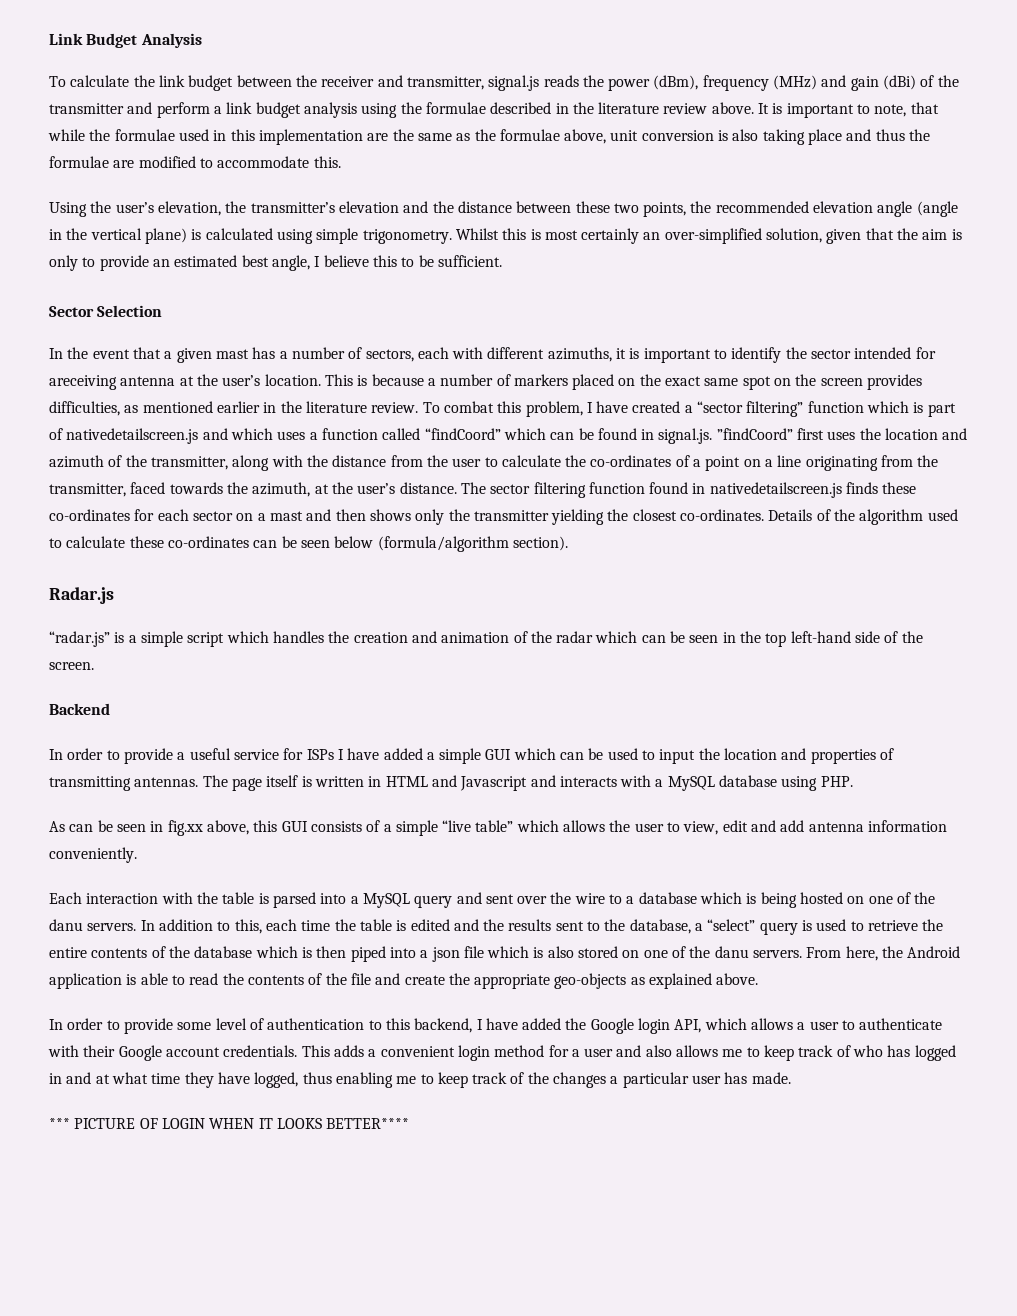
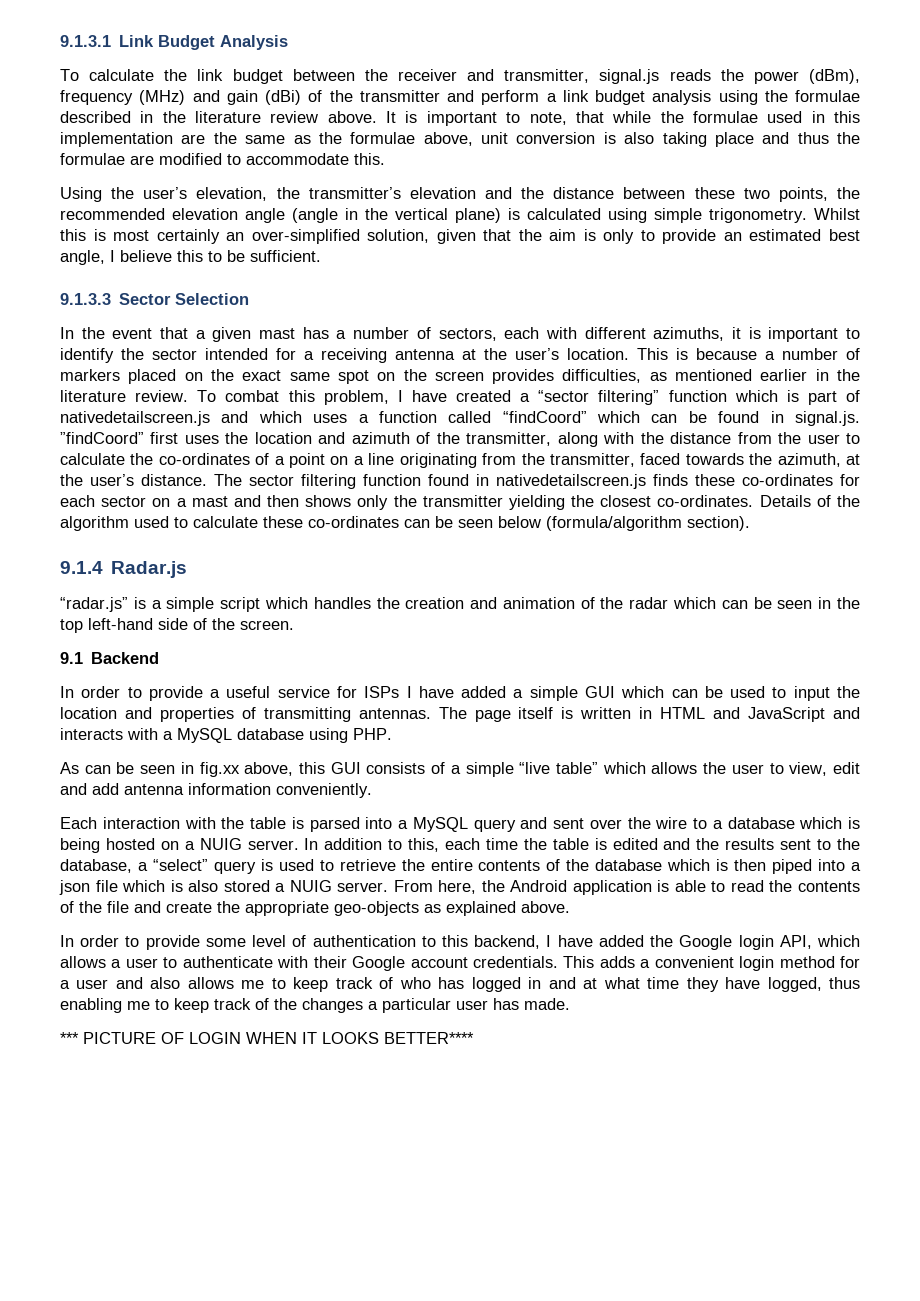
(49, 39) none -> [60,35,111,47] 9.1.3.1
(502, 261) none -> [60,293,111,305] 9.1.3.3
[49,375,117,390] areceiving -> [304,348,387,363] a receiving
(568, 543) none -> [60,561,103,574] 9.1.4
(94, 666) none -> [60,652,83,664] 9.1
[460,776,528,791] Javascript -> [748,707,826,722] JavaScript
[868,892,936,904] [49,919,137,931] one of the danu servers. -> [184,838,299,850] a NUIG server.
[622,946,803,958] on one of the danu servers. -> [275,880,389,892] a NUIG server.

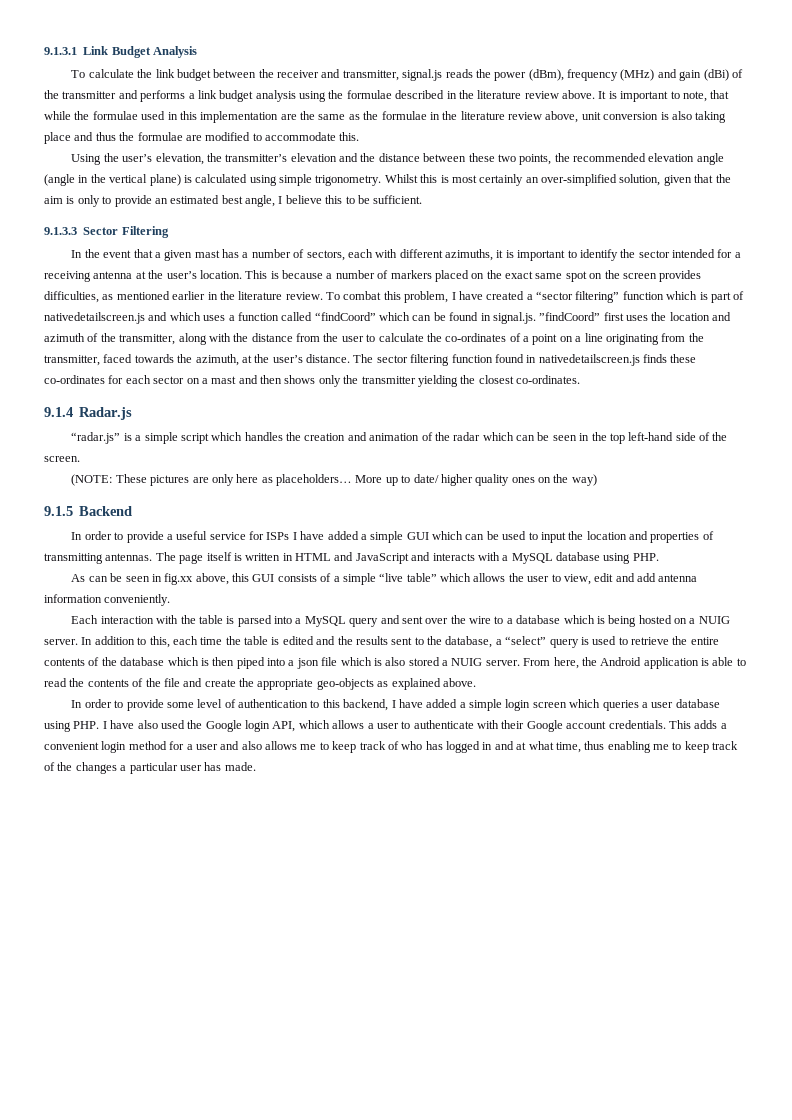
[481,90,540,105] perform -> [140,90,186,102] performs
(416, 138) none -> [429,111,542,120] in the literature review
[175,293,250,305] Selection -> [121,226,169,238] Filtering
[759,495,860,507] [60,516,750,531] Details of the algorithm used to calculate these co-ordinates can be seen below (formula/algorithm section). -> (580, 379) none
[60,652,83,664] 9.1 -> [71,474,597,486] [44,506,73,516] (NOTE: These pictures are only here as placeholders… More up to date/ higher quality ones on the way) // 9.1.5
(644, 941) none -> [459,699,720,711] [44,720,185,732] a simple login screen which queries a user database using PHP. I have also used
[647,977,822,992] time they have logged, -> [555,742,581,753] time,
[60,1032,474,1044] // *** PICTURE OF LOGIN WHEN IT LOOKS BETTER**** -> (256, 766) none

